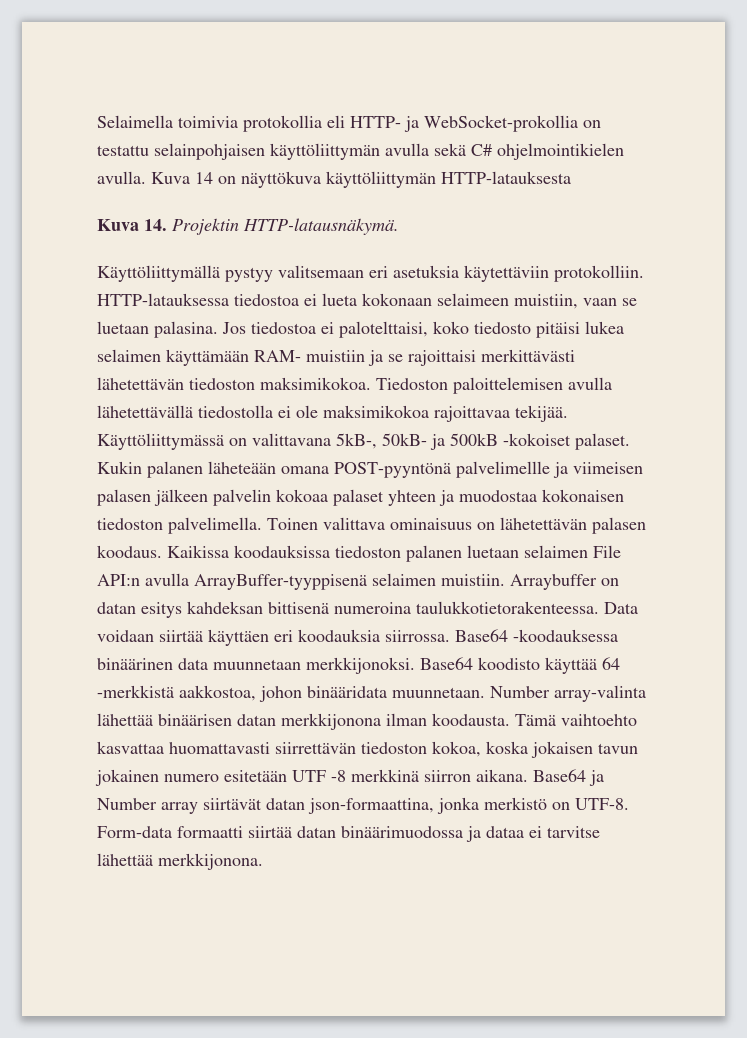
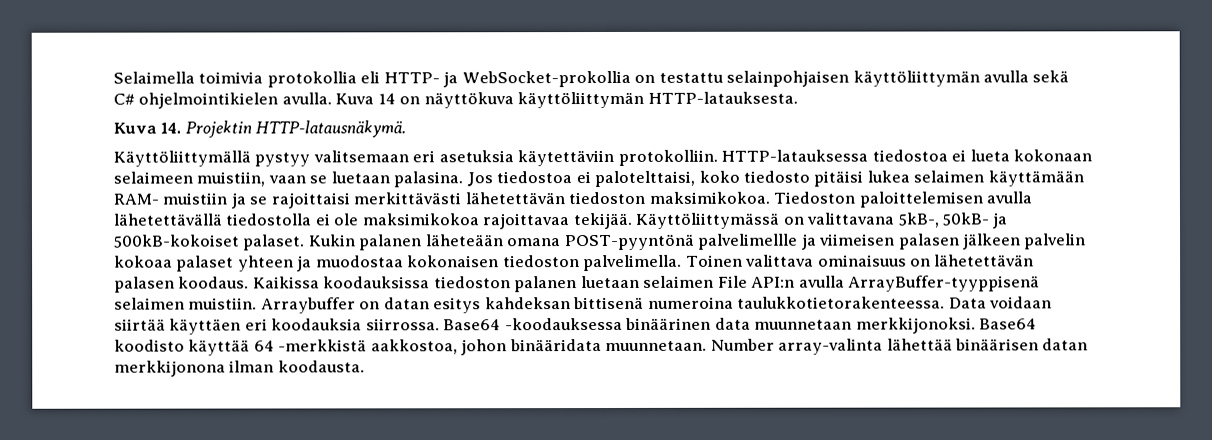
[441,171,571,184] HTTP-latauksesta -> [647,91,798,104] HTTP-latauksesta.
[450,433,571,446] 500kB -kokoiset -> [114,234,240,248] 500kB-kokoiset
[515,714,637,726] [97,741,638,758] [95,769,604,786] [97,797,629,814] [97,826,600,842] [97,853,263,870] Tämä vaihtoehto kasvattaa huomattavasti siirrettävän tiedoston kokoa, koska jokaisen tavun jokainen numero esitetään UTF -8 merkkinä siirron aikana. Base64 ja Number array siirtävät datan json-formaattina, jonka merkistö on UTF-8. Form-data formaatti siirtää datan binäärimuodossa ja dataa ei tarvitse lähettää merkkijonona. -> (365, 366) none

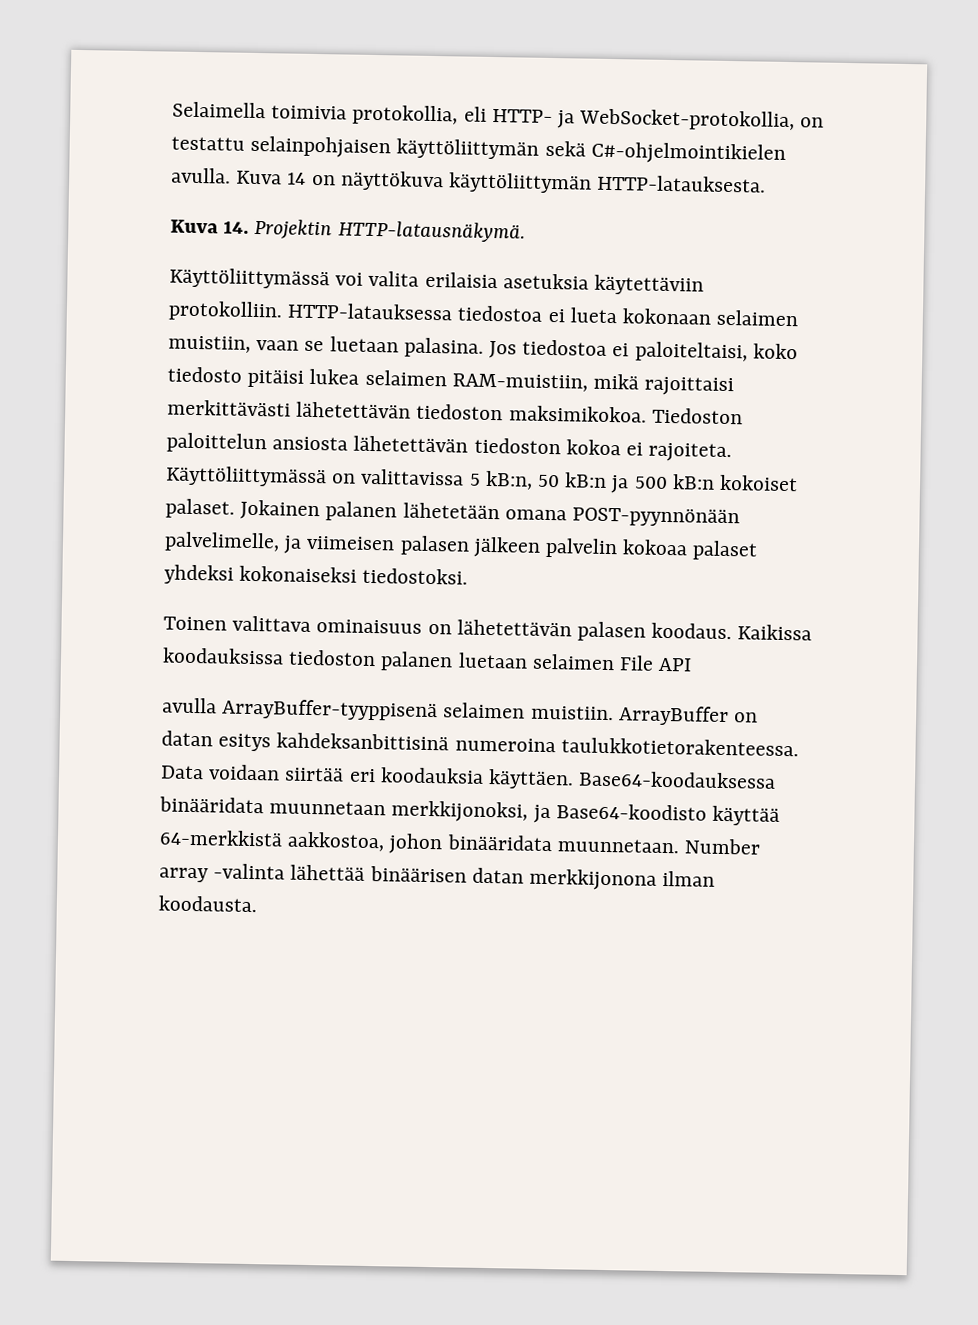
[266,71,357,88] protokollia -> [352,104,459,126] protokollia,
[461,70,631,88] WebSocket-prokollia -> [579,108,796,132] WebSocket-protokollia,
[983,70,1070,83] [113,92,279,109] avulla sekä C# ohjelmointikielen -> [544,140,786,165] sekä C#-ohjelmointikielen
[113,150,436,167] Käyttöliittymällä pystyy valitsemaan eri -> [169,267,498,290] Käyttöliittymässä voi valita erilaisia
[113,171,193,184] selaimeen -> [716,309,799,327] selaimen
[594,170,696,188] palotelttaisi, -> [634,341,748,363] paloiteltaisi,
[987,170,1084,187] [113,192,268,209] käyttämään RAM- muistiin ja se -> [451,373,640,392] RAM-muistiin, mikä
[858,191,1033,208] [113,212,1009,230] [114,233,799,251] paloittelemisen avulla lähetettävällä tiedostolla ei ole maksimikokoa rajoittavaa tekijää. Käyttöliittymässä on valittavana 5kB-, 50kB- ja 500kB-kokoiset palaset. Kukin palanen läheteään omana POST-pyyntönä palvelimellle -> [166,432,733,463] [165,465,799,494] [165,498,741,528] [164,531,280,553] paloittelun ansiosta lähetettävän tiedoston kokoa ei rajoiteta. Käyttöliittymässä on valittavissa 5 kB:n, 50 kB:n ja 500 kB:n kokoiset palaset. Jokainen palanen lähetetään omana POST-pyynnönään palvelimelle,
[237,254,683,272] yhteen ja muodostaa kokonaisen tiedoston palvelimella. -> [164,564,469,585] yhdeksi kokonaiseksi tiedostoksi. //
[751,276,796,288] API:n -> [658,657,693,672] API //
[260,297,356,314] Arraybuffer -> [617,705,729,727] ArrayBuffer
[484,296,645,310] kahdeksan bittisenä -> [276,732,450,751] kahdeksanbittisinä
[169,318,242,335] käyttäen -> (345, 774) none
[365,317,1038,334] [114,339,368,356] siirrossa. Base64 -koodauksessa binäärinen data muunnetaan merkkijonoksi. Base64 koodisto käyttää 64 -merkkistä -> [488,769,777,790] [159,796,781,826] [159,829,283,847] käyttäen. Base64-koodauksessa binääridata muunnetaan merkkijonoksi, ja Base64-koodisto käyttää 64-merkkistä
[778,338,884,355] array-valinta -> [159,863,286,883] array -valinta

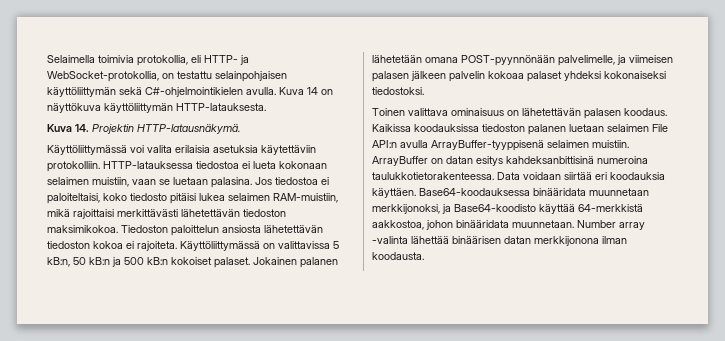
[658,657,693,672] API // -> [372,140,397,148] API:n

